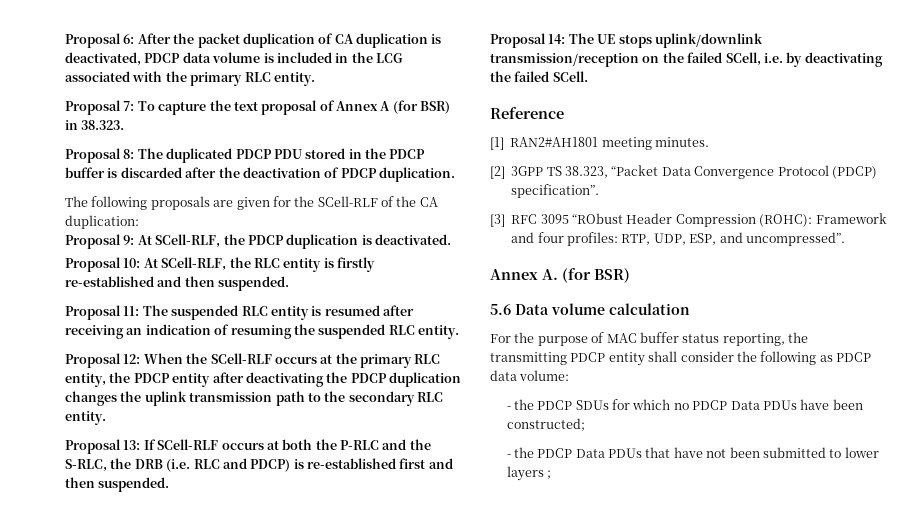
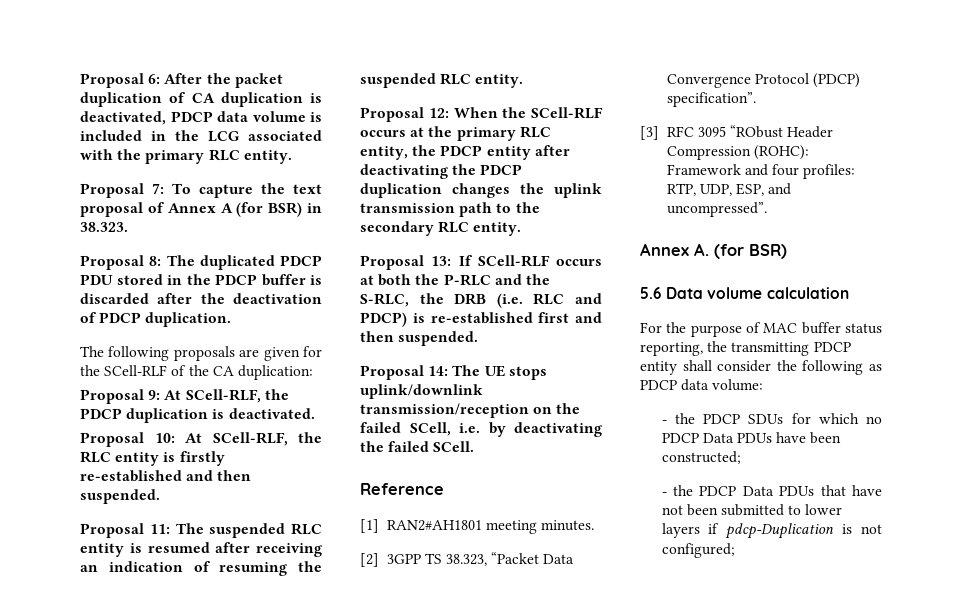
[546,470,551,479] ; -> [708,523,882,539] [661,543,735,558] if pdcp-Duplication is not configured;

